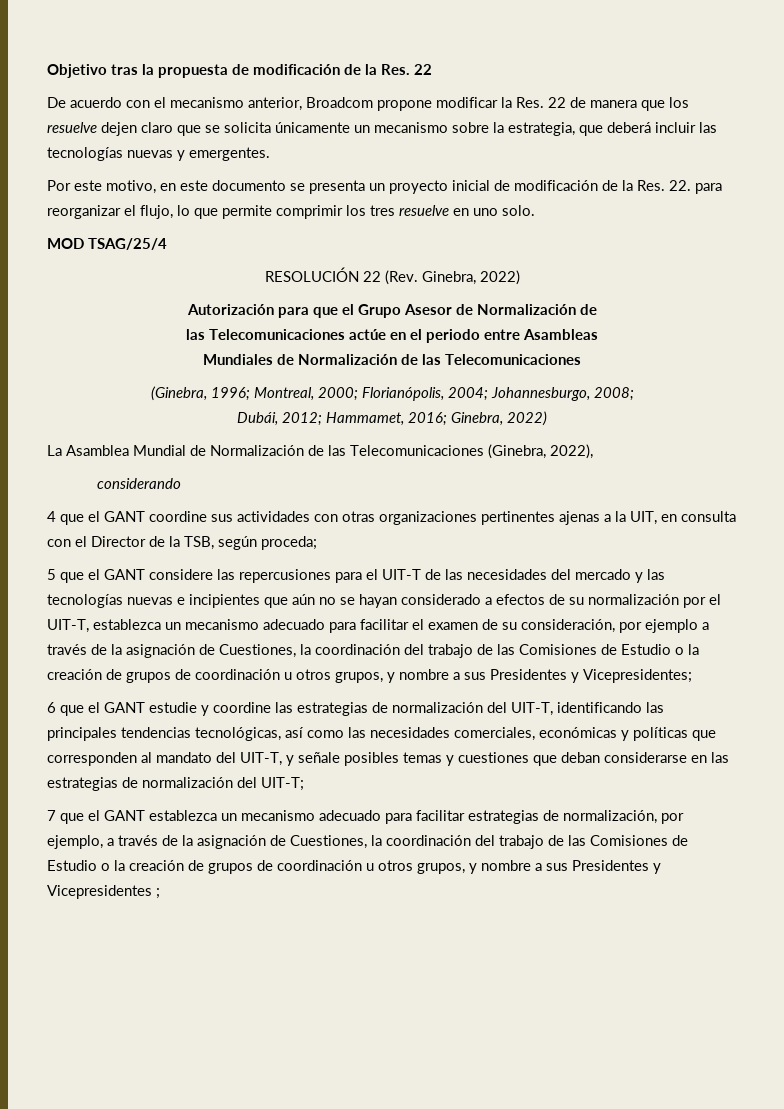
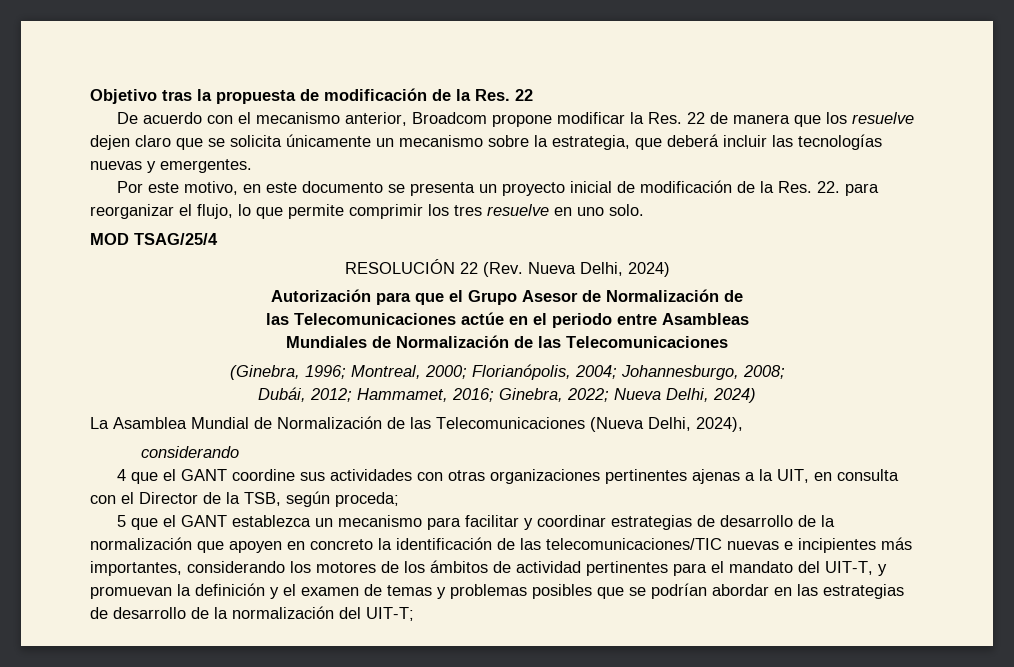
[421,270,520,285] Ginebra, 2022) -> [527,262,670,277] Nueva Delhi, 2024)
[507,411,547,426] 2022) -> [567,388,756,403] 2022; Nueva Delhi, 2024)
[488,444,593,459] (Ginebra, 2022), -> [590,417,743,432] (Nueva Delhi, 2024),
[149,569,665,583] [47,594,721,608] [47,619,709,633] [47,644,699,658] [47,669,692,683] [47,702,664,716] [47,727,716,741] [47,752,687,766] considere las repercusiones para el UIT-T de las necesidades del mercado y las tecnologías nuevas e incipientes que aún no se hayan considerado a efectos de su normalización por el UIT-T, establezca un mecanismo adecuado para facilitar el examen de su consideración, por ejemplo a través de la asignación de Cuestiones, la coordinación del trabajo de las Comisiones de Estudio o la creación de grupos de coordinación u otros grupos, y nombre a sus Presidentes y Vicepresidentes; // 6 que el GANT estudie y coordine las estrategias de normalización del UIT-T, identificando las principales tendencias tecnológicas, así como las necesidades comerciales, económicas y políticas que corresponden al mandato del UIT-T, y señale posibles temas y cuestiones que deban considerarse -> [231,515,835,530] [90,537,912,553] [90,560,887,576] [90,583,769,599] establezca un mecanismo para facilitar y coordinar estrategias de desarrollo de la normalización que apoyen en concreto la identificación de las telecomunicaciones/TIC nuevas e incipientes más importantes, considerando los motores de los ámbitos de actividad pertinentes para el mandato del UIT-T, y promuevan la definición y el examen de temas y problemas posibles que se podrían abordar
(138, 782) none -> [113,607,228,619] desarrollo de la
[47,810,684,824] [47,835,688,849] [47,860,661,874] [47,885,160,899] // 7 que el GANT establezca un mecanismo adecuado para facilitar estrategias de normalización, por ejemplo, a través de la asignación de Cuestiones, la coordinación del trabajo de las Comisiones de Estudio o la creación de grupos de coordinación u otros grupos, y nombre a sus Presidentes y Vicepresidentes ; -> (414, 614) none

